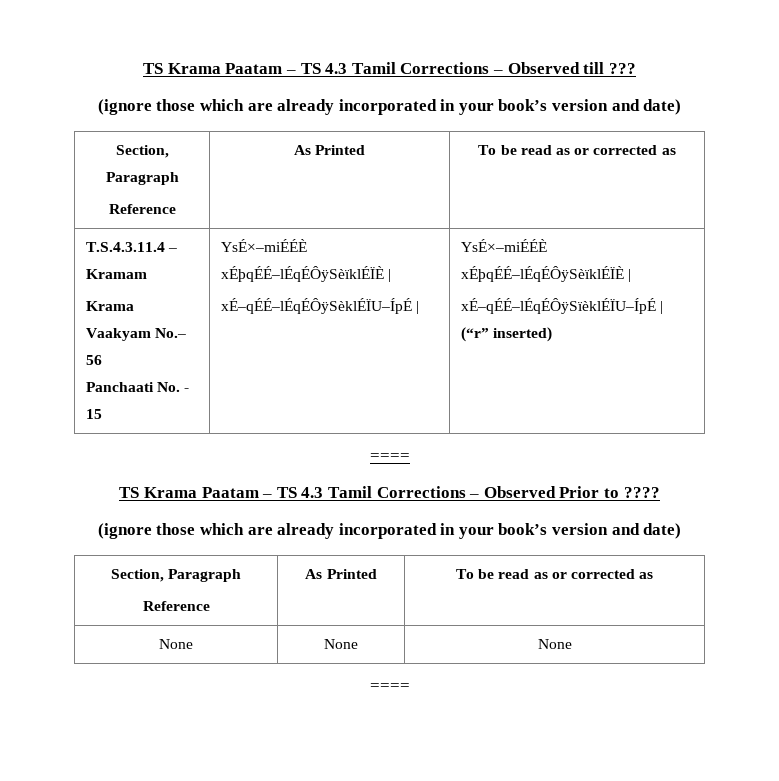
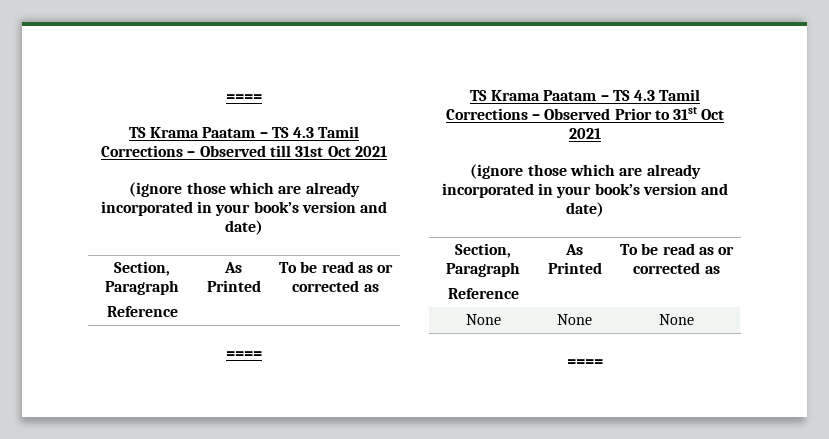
(143, 68) none -> [226,94,262,101] ==== //
[608,63,636,74] ??? -> [295,146,387,157] 31st Oct 2021
[85,242,177,252] [85,269,147,279] [85,301,134,311] [85,328,186,341] [85,355,102,365] [85,382,189,392] [85,409,102,419] [220,239,307,252] [220,266,391,282] [220,298,419,314] [460,239,547,252] [460,266,631,282] [460,298,663,314] [460,327,552,342] // T.S.4.3.11.4 – Kramam // Krama Vaakyam No.– 56 // Panchaati No. - 15 | YsÉ×–miÉÉÈ xÉþqÉÉ–lÉqÉÔÿSèïklÉÏÈ | // xÉ–qÉÉ–lÉqÉÔÿSèklÉÏU–ÍpÉ | | YsÉ×–miÉÉÈ xÉþqÉÉ–lÉqÉÔÿSèïklÉÏÈ | // xÉ–qÉÉ–lÉqÉÔÿSïèklÉÏU–ÍpÉ | (“r” inserted) -> (379, 288) none
[623,487,660,498] ???? -> [673,107,725,120] [569,128,601,139] 31st Oct 2021

